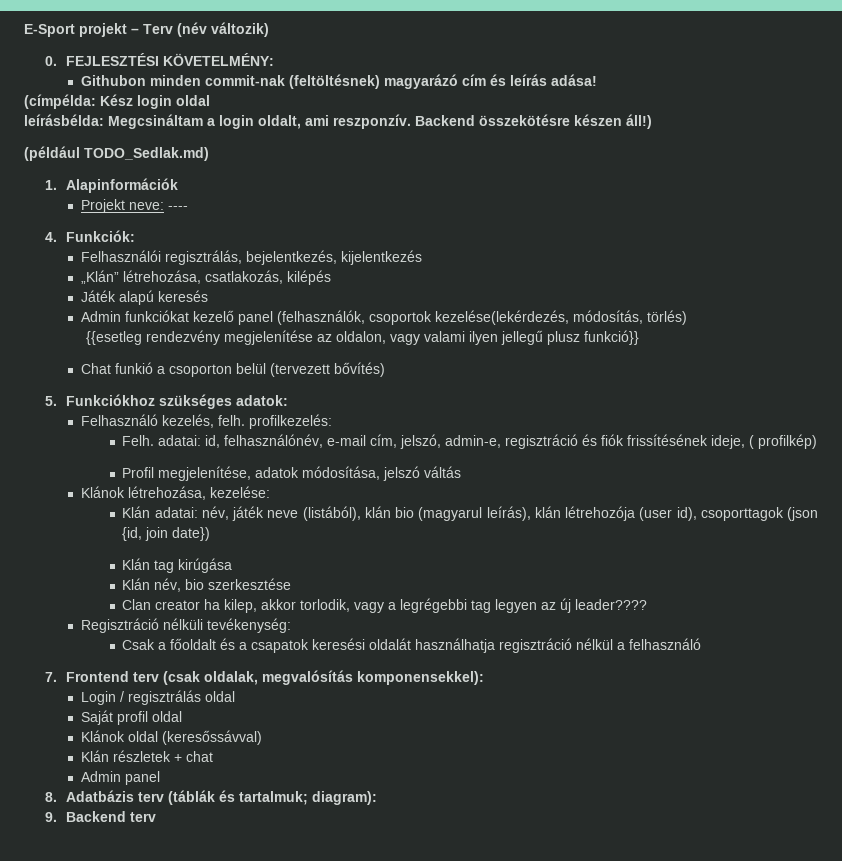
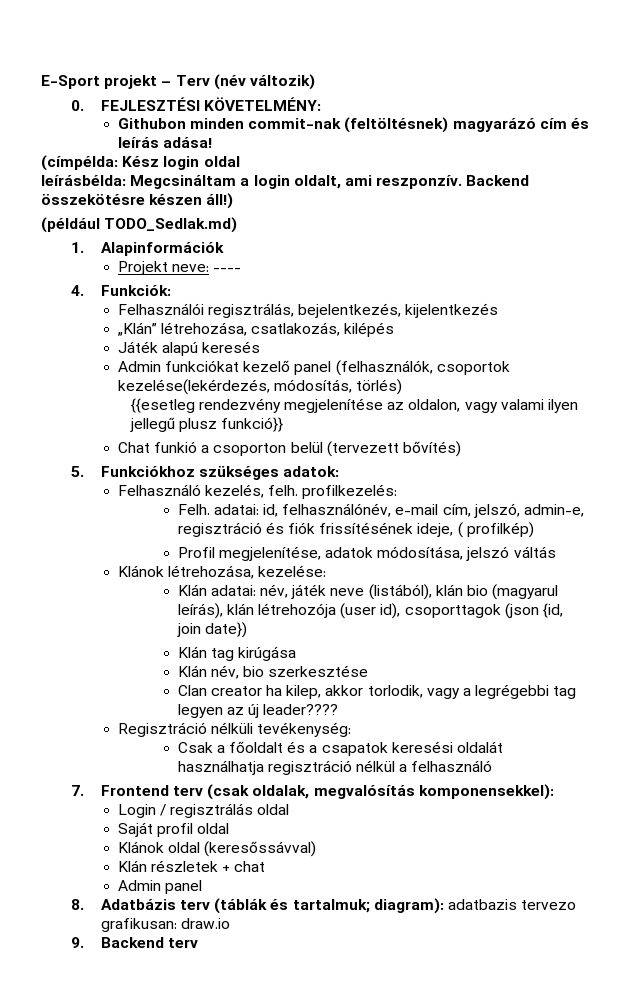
(377, 798) none -> [447,899,577,910] [100,918,230,932] adatbazis tervezo grafikusan: draw.io

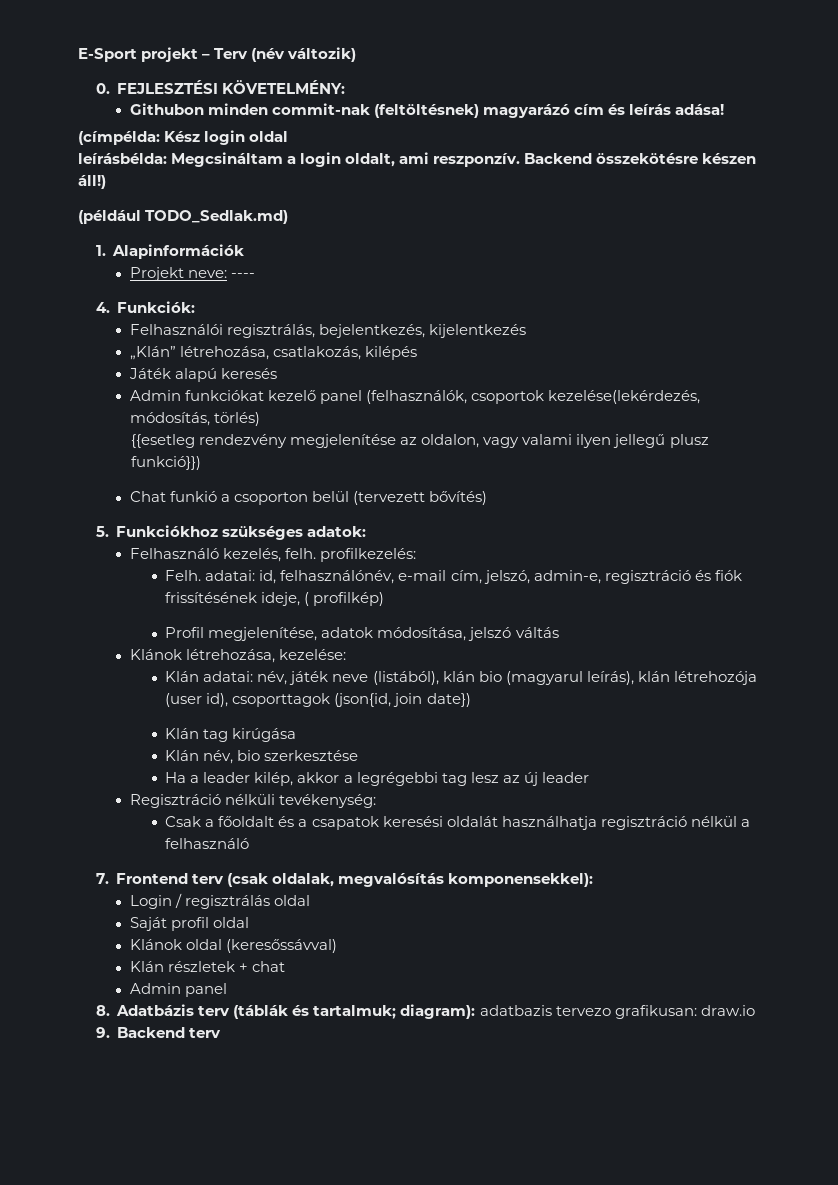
[221,417,284,432] funkció}} -> [131,456,202,470] funkció}})
[504,603,563,619] (json {id, -> [334,693,392,707] (json{id,
[177,685,460,699] Clan creator ha kilep, akkor torlodik, vagy -> [165,772,340,786] Ha a leader kilép, akkor
[177,704,223,718] legyen -> [470,772,499,783] lesz
[263,704,339,715] leader???? -> [541,772,589,783] leader

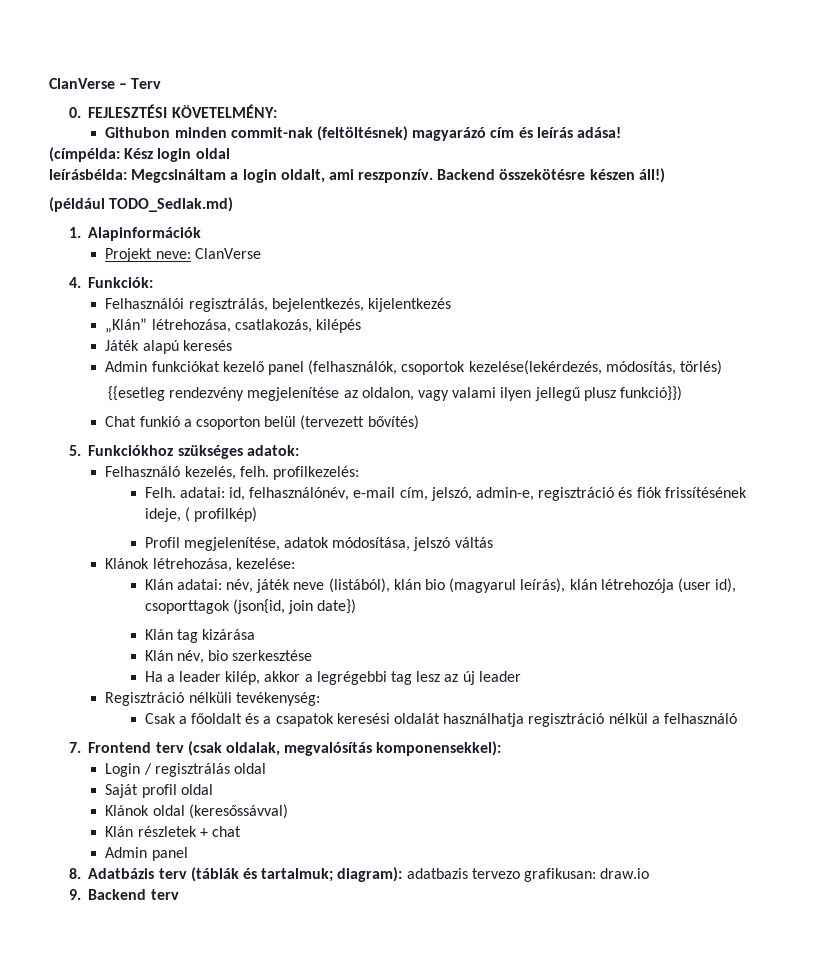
[78,47,199,62] E-Sport projekt -> [49,78,115,89] ClanVerse
[251,47,357,62] (név változik) -> (162, 83) none
[230,273,255,278] ---- -> [194,248,261,259] ClanVerse
[232,728,297,742] kirúgása -> [202,629,256,640] kizárása

